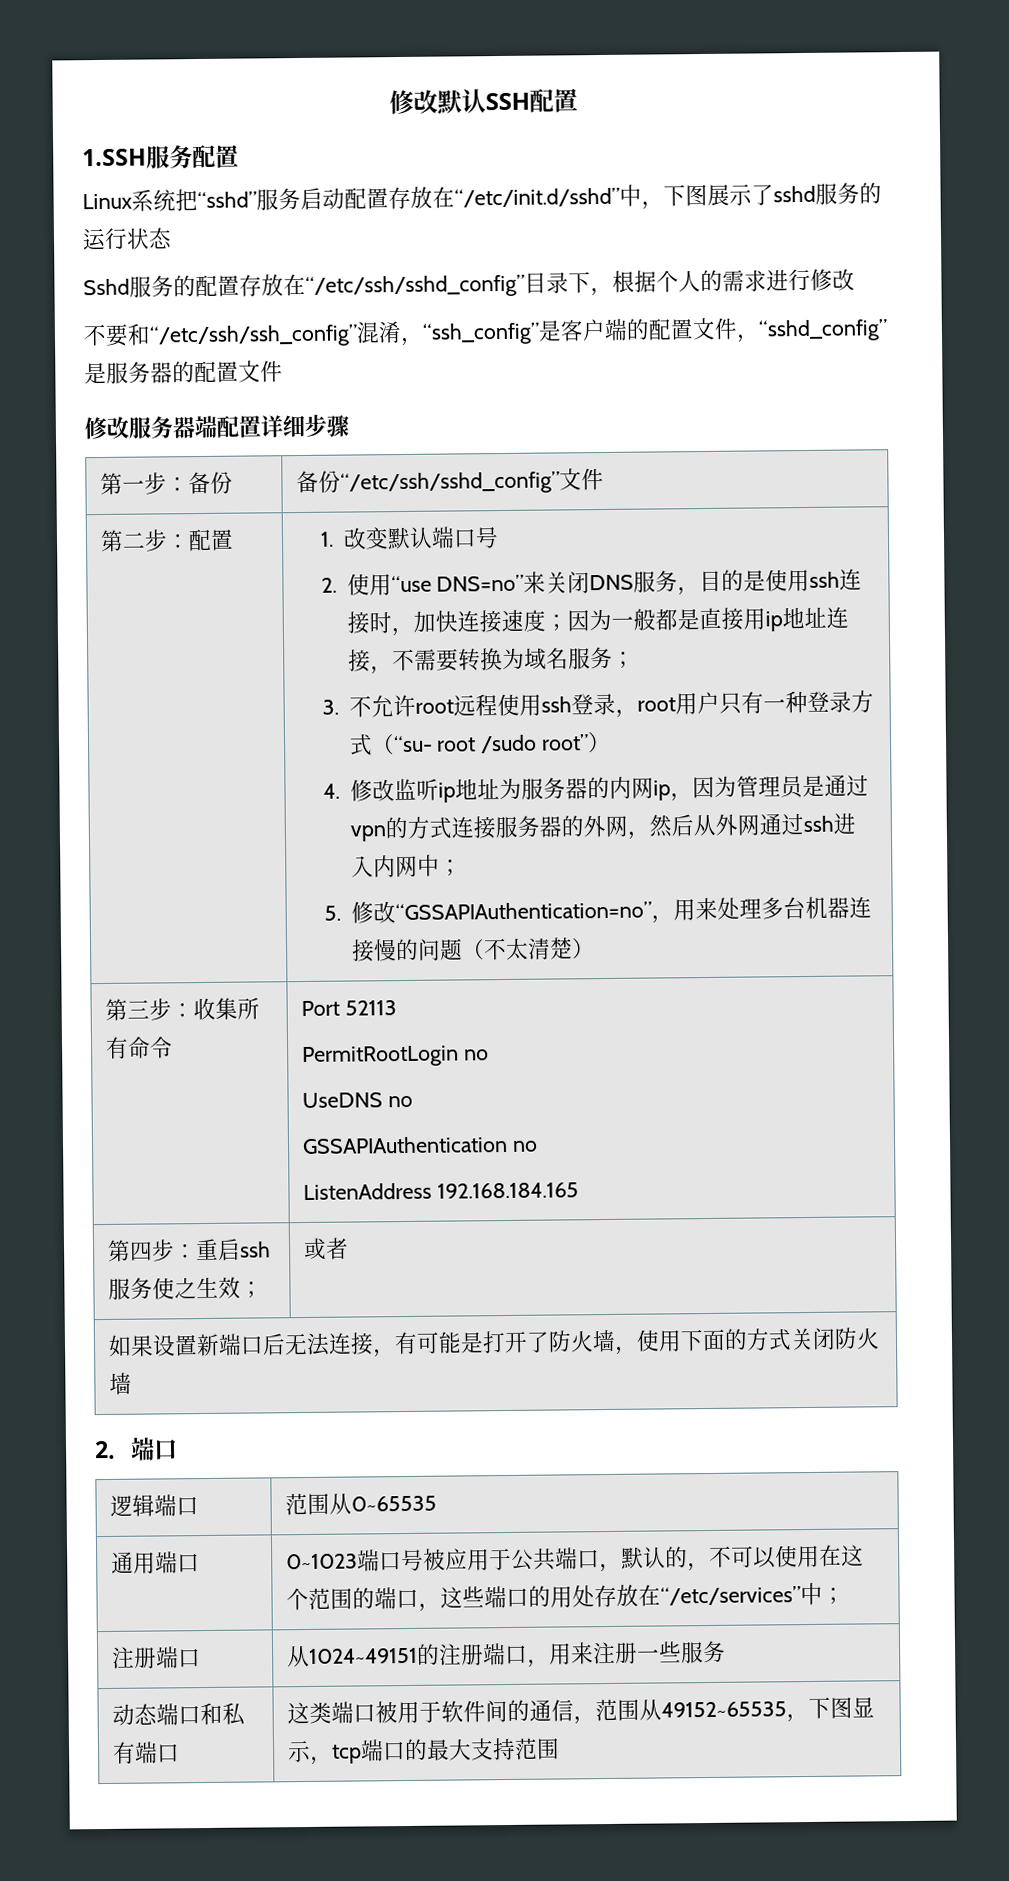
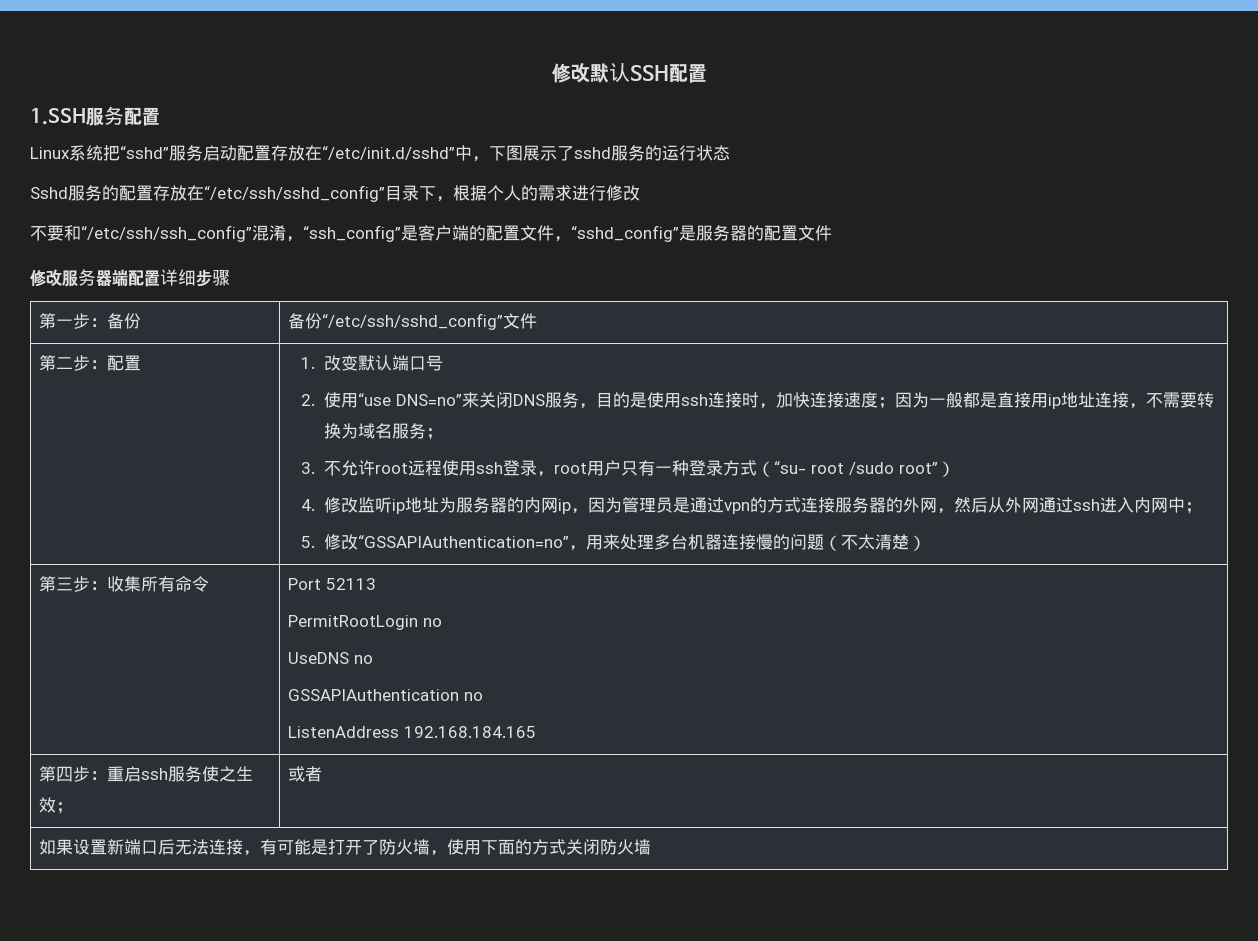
[94,1437,178,1461] [110,1494,200,1517] [285,1492,438,1516] [111,1551,201,1574] [286,1544,865,1573] [286,1582,846,1612] [112,1646,202,1669] [287,1640,727,1668] [112,1702,247,1726] [112,1741,181,1764] [287,1696,876,1725] [287,1737,561,1765] // 2．端口 // 逻辑端口 | 范围从0~65535 // 通用端口 | 0~1023端口号被应用于公共端口，默认的，不可以使用在这个范围的端口，这些端口的用处存放在“/etc/services”中； // 注册端口 | 从1024~49151的注册端口，用来注册一些服务 // 动态端口和私有端口 | 这类端口被用于软件间的通信，范围从49152~65535，下图显示，tcp端口的最大支持范围 -> (652, 847) none

